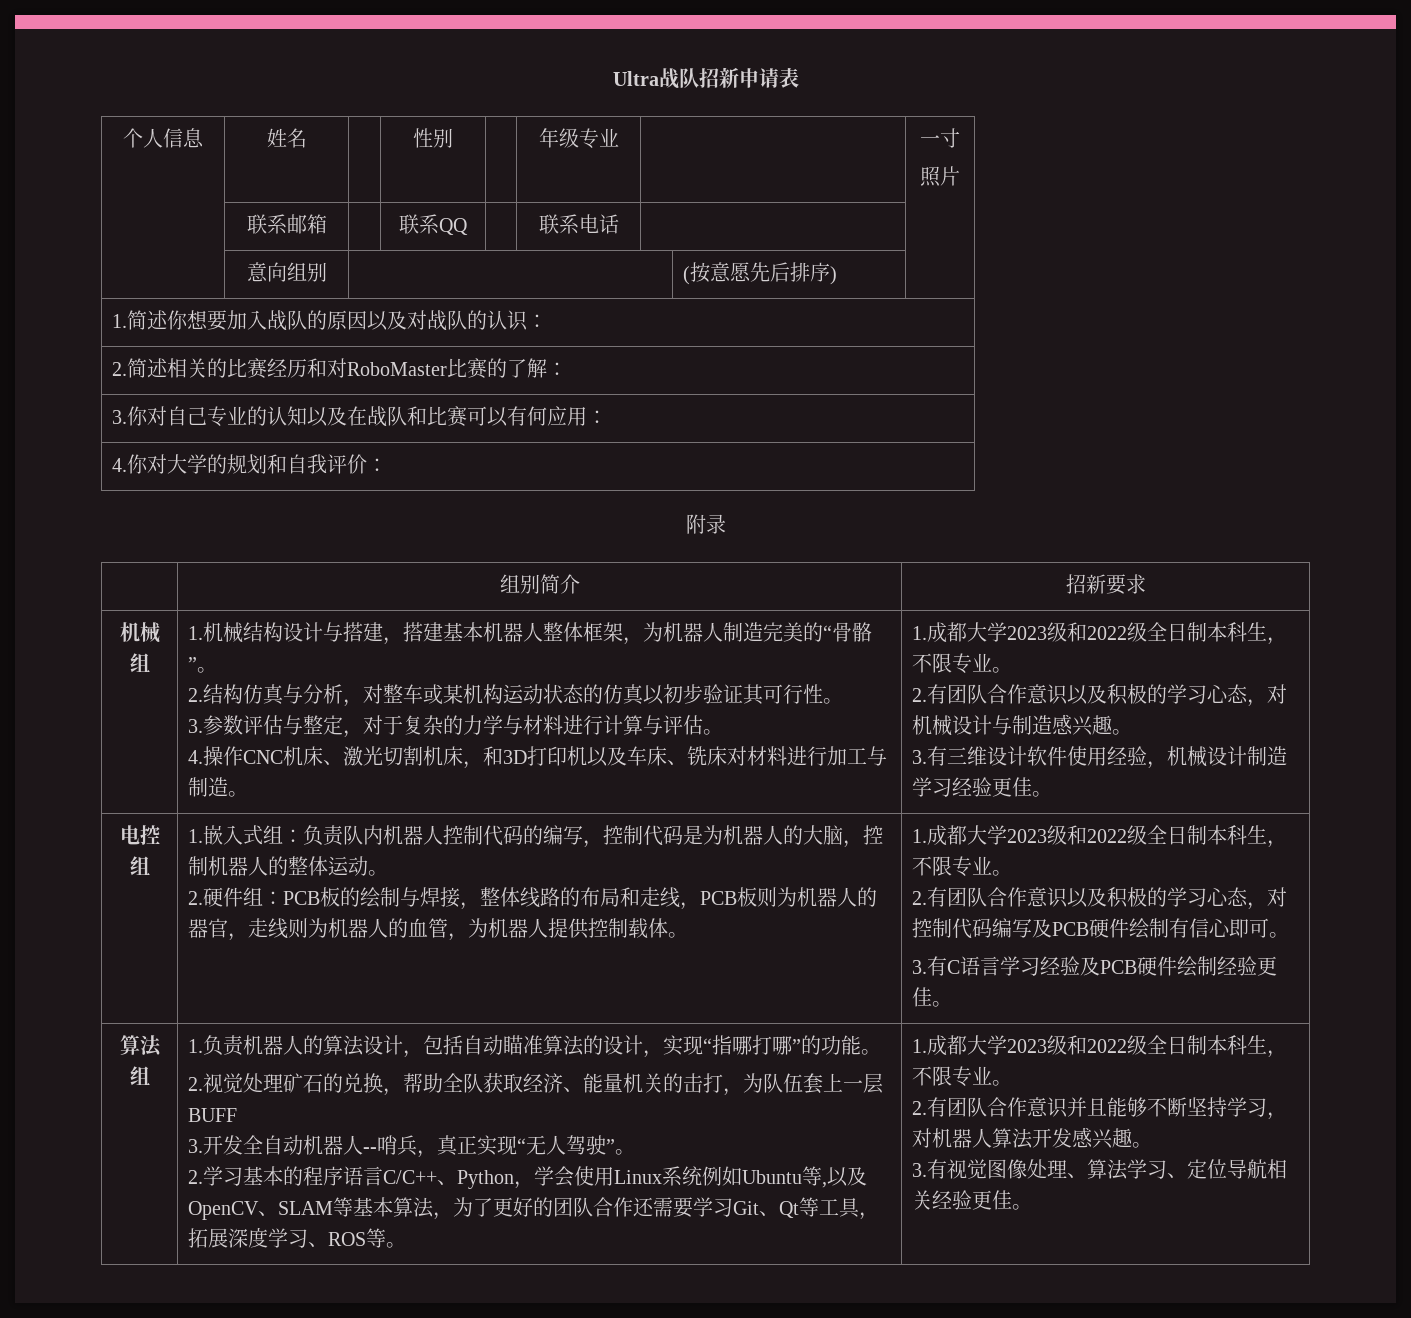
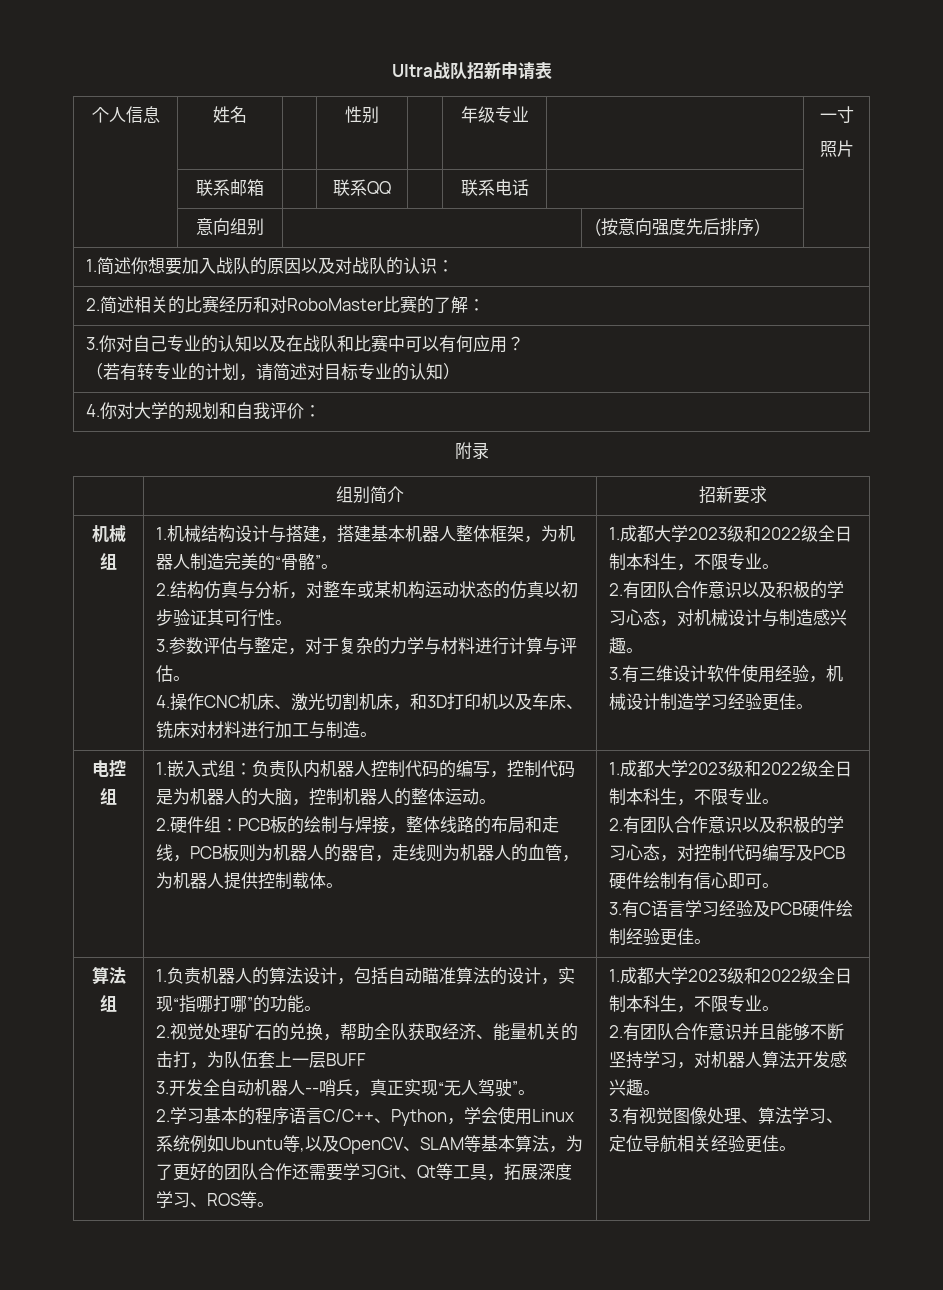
[729,262,751,282] 愿 -> [634,218,686,236] 向强度
(467, 416) none -> [387,335,405,352] 中
[586,410,607,424] ： -> [506,336,524,351] [85,363,460,381] ？ // （若有转专业的计划，请简述对目标专业的认知）

